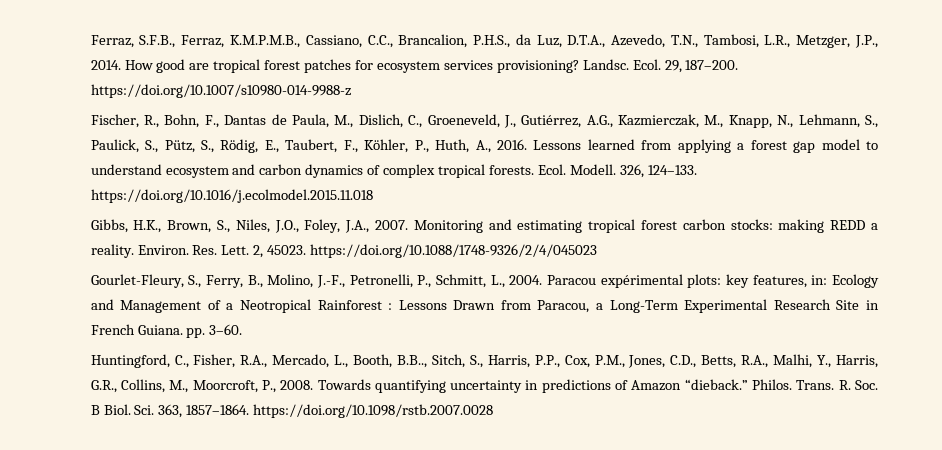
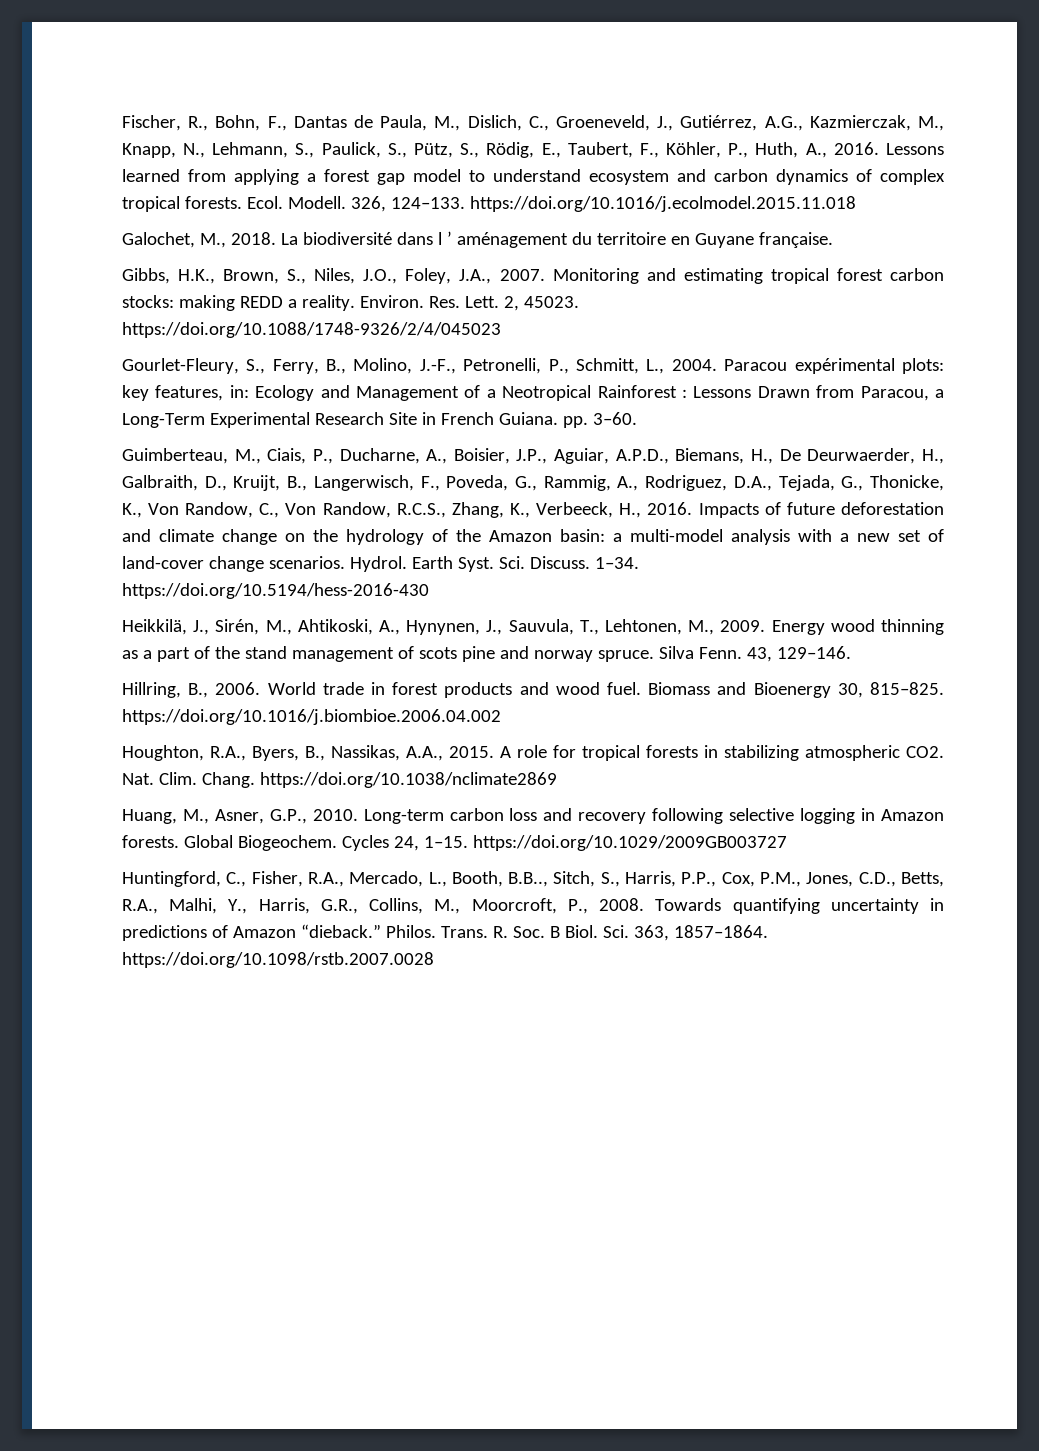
[90,34,878,48] [90,59,739,73] [90,84,351,98] Ferraz, S.F.B., Ferraz, K.M.P.M.B., Cassiano, C.C., Brancalion, P.H.S., da Luz, D.T.A., Azevedo, T.N., Tambosi, L.R., Metzger, J.P., 2014. How good are tropical forest patches for ecosystem services provisioning? Landsc. Ecol. 29, 187–200. https://doi.org/10.1007/s10980-014-9988-z // -> (121, 123) none
(373, 196) none -> [121,231,833,248] // Galochet, M., 2018. La biodiversité dans l ’ aménagement du territoire en Guyane française.
(243, 329) none -> [121,448,945,464] [121,475,945,491] [121,502,945,518] [121,529,945,545] [121,556,639,572] [121,583,429,599] [121,619,944,635] [121,646,851,662] [121,682,944,698] [121,709,501,725] [121,745,945,761] [121,772,557,788] [121,808,944,824] [121,835,787,851] // Guimberteau, M., Ciais, P., Ducharne, A., Boisier, J.P., Aguiar, A.P.D., Biemans, H., De Deurwaerder, H., Galbraith, D., Kruijt, B., Langerwisch, F., Poveda, G., Rammig, A., Rodriguez, D.A., Tejada, G., Thonicke, K., Von Randow, C., Von Randow, R.C.S., Zhang, K., Verbeeck, H., 2016. Impacts of future deforestation and climate change on the hydrology of the Amazon basin: a multi-model analysis with a new set of land-cover change scenarios. Hydrol. Earth Syst. Sci. Discuss. 1–34. https://doi.org/10.5194/hess-2016-430 // Heikkilä, J., Sirén, M., Ahtikoski, A., Hynynen, J., Sauvula, T., Lehtonen, M., 2009. Energy wood thinning as a part of the stand management of scots pine and norway spruce. Silva Fenn. 43, 129–146. // Hillring, B., 2006. World trade in forest products and wood fuel. Biomass and Bioenergy 30, 815–825. https://doi.org/10.1016/j.biombioe.2006.04.002 // Houghton, R.A., Byers, B., Nassikas, A.A., 2015. A role for tropical forests in stabilizing atmospheric CO2. Nat. Clim. Chang. https://doi.org/10.1038/nclimate2869 // Huang, M., Asner, G.P., 2010. Long-term carbon loss and recovery following selective logging in Amazon forests. Global Biogeochem. Cycles 24, 1–15. https://doi.org/10.1029/2009GB003727

